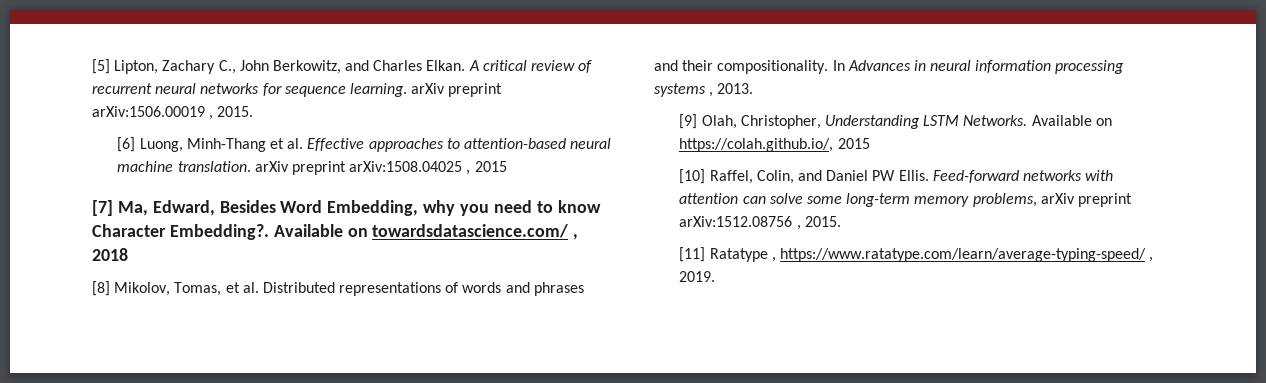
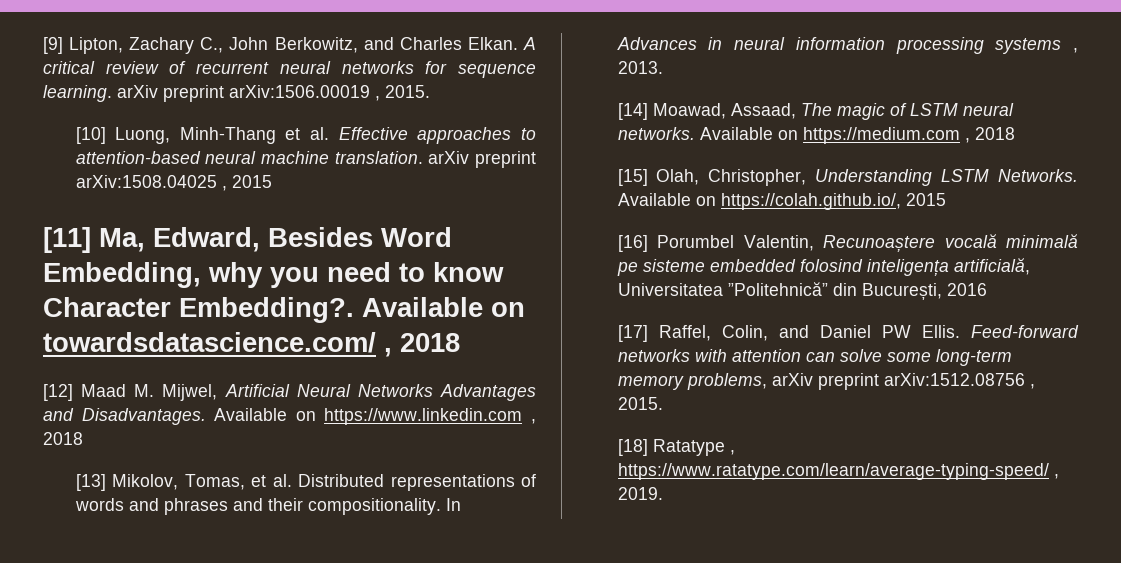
[92,59,110,74] [5] -> [43,37,63,54] [9]
[117,137,136,152] [6] -> [75,127,106,144] [10]
[92,200,113,216] [7] -> [43,227,91,253] [11]
[92,281,110,296] [8] -> [43,384,536,401] [43,408,536,425] [43,432,83,445] [75,474,106,491] [12] Maad M. Mijwel, Artificial Neural Networks Advantages and Disadvantages. Available on https://www.linkedin.com , 2018 // [13]
[679,114,698,129] [9] -> [617,103,1014,120] [617,127,1015,144] [617,169,648,186] [14] Moawad, Assaad, The magic of LSTM neural networks. Available on https://medium.com , 2018 // [15]
[679,169,706,184] [10] -> [617,234,1078,252] [616,258,1030,276] [617,282,987,300] [617,325,648,342] [16] Porumbel Valentin, Recunoaștere vocală minimală pe sisteme embedded folosind inteligența artificială, Universitatea ”Politehnică” din București, 2016 // [17]
[679,247,706,262] [11] -> [617,439,648,456] [18]

